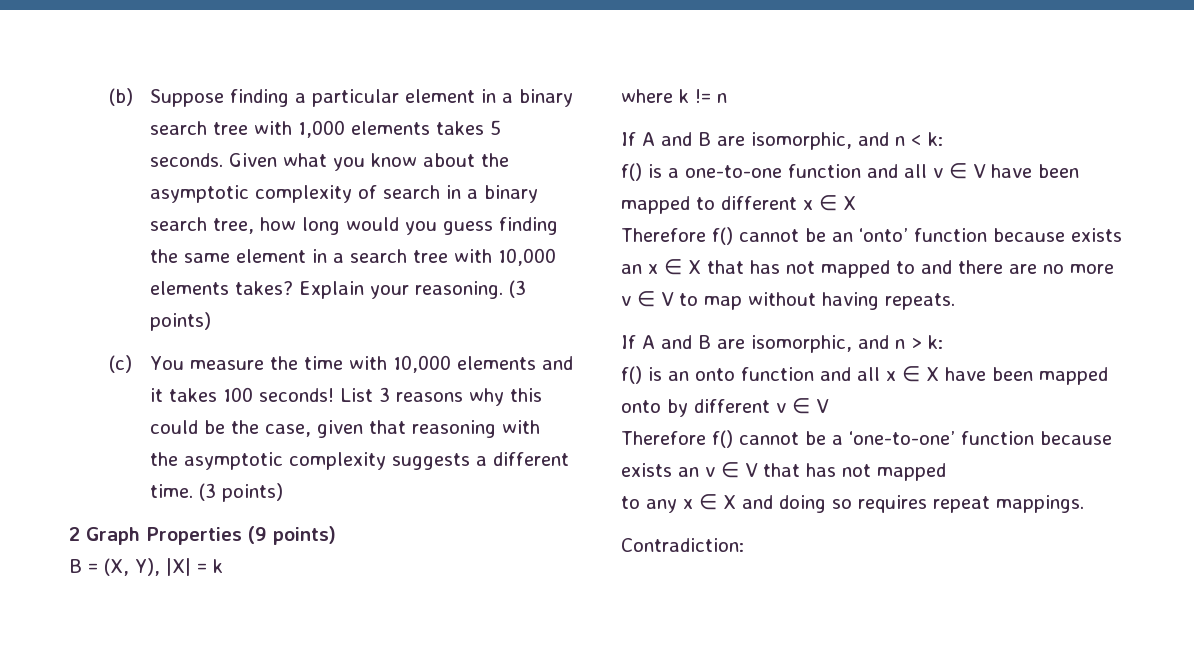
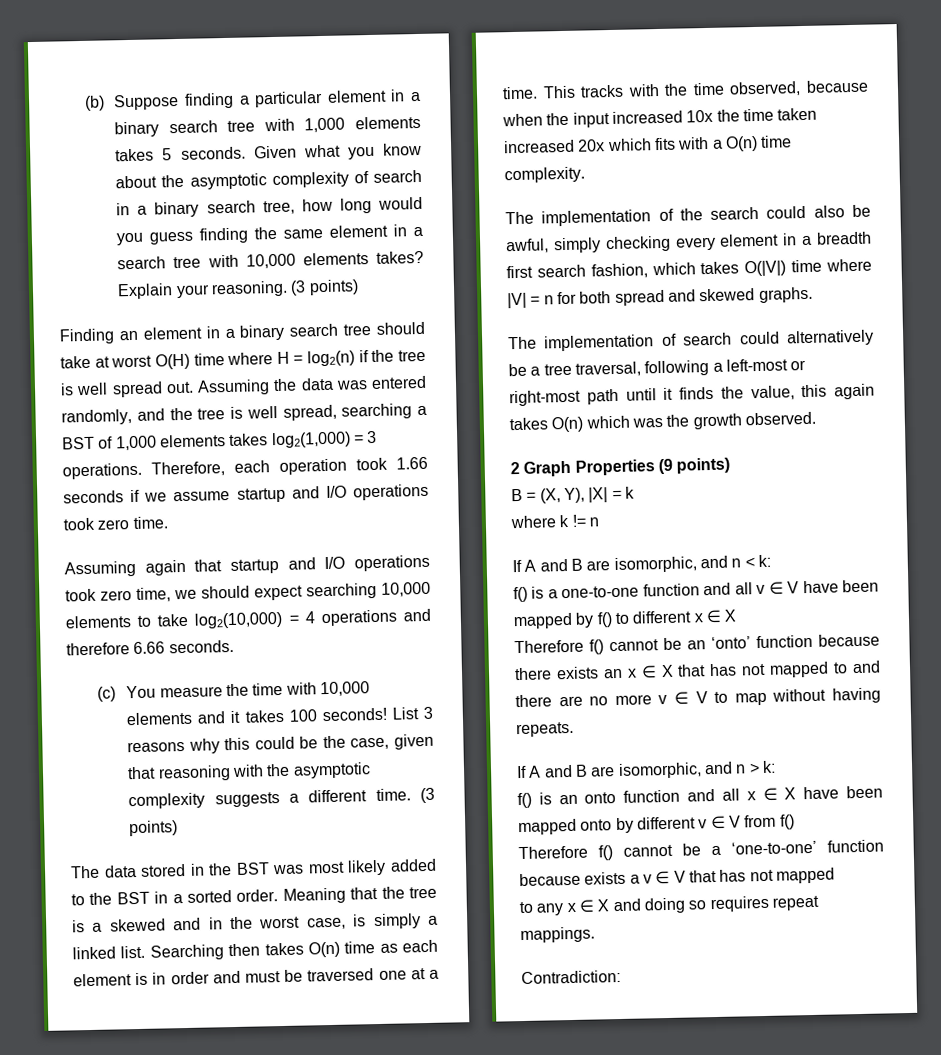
(211, 321) none -> [59,321,425,345] [60,349,426,370] [60,375,427,398] [61,403,427,426] [62,430,378,451] [62,456,428,480] [63,483,429,504] [63,516,168,531] [64,554,430,578] [65,581,431,602] [65,608,431,629] [66,639,234,656] // Finding an element in a binary search tree should take at worst O(H) time where H = log2(n) if the tree is well spread out. Assuming the data was entered randomly, and the tree is well spread, searching a BST of 1,000 elements takes log2(1,000) = 3 operations. Therefore, each operation took 1.66 seconds if we assume startup and I/O operations took zero time. // Assuming again that startup and I/O operations took zero time, we should expect searching 10,000 elements to take log2(10,000) = 4 operations and therefore 6.66 seconds.
(283, 492) none -> [70,858,437,879] [71,886,437,906] [72,913,438,933] [72,939,438,961] [73,968,439,987] [502,79,869,100] [502,107,818,128] [503,135,793,154] [504,166,585,184] [505,204,871,227] [506,231,872,254] [506,258,872,279] [507,286,813,309] [508,329,874,352] [508,358,807,377] [509,383,875,407] [509,411,816,433] // The data stored in the BST was most likely added to the BST in a sorted order. Meaning that the tree is a skewed and in the worst case, is simply a linked list. Searching then takes O(n) time as each element is in order and must be traversed one at a time. This tracks with the time observed, because when the input increased 10x the time taken increased 20x which fits with a O(n) time complexity. // The implementation of the search could also be awful, simply checking every element in a breadth first search fashion, which takes O(|V|) time where |V| = n for both spread and skewed graphs. // The implementation of search could alternatively be a tree traversal, following a left-most or right-most path until it finds the value, this again takes O(n) which was the growth observed.
(690, 205) none -> [575,612,613,628] by f()
(1065, 235) none -> [514,667,552,681] there
(829, 406) none -> [744,814,795,830] from f()
[678,467,699,477] an -> [629,874,640,884] a

